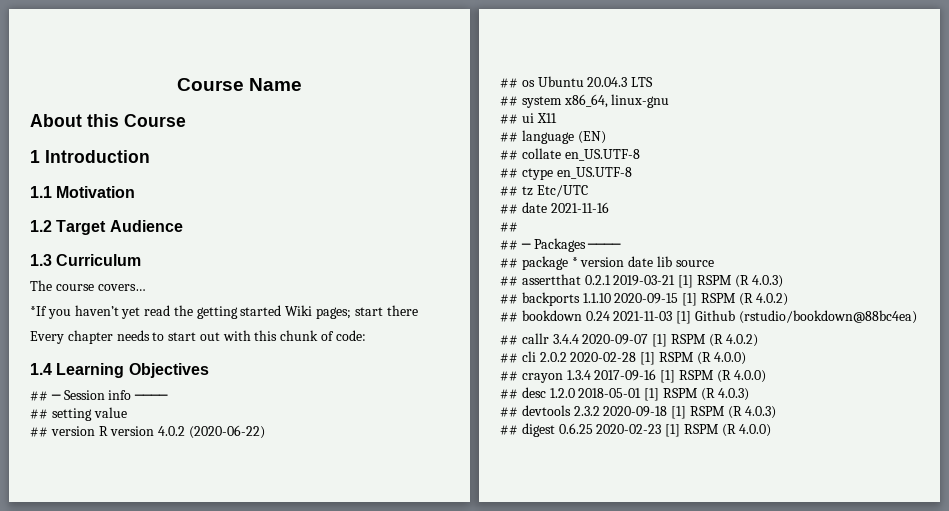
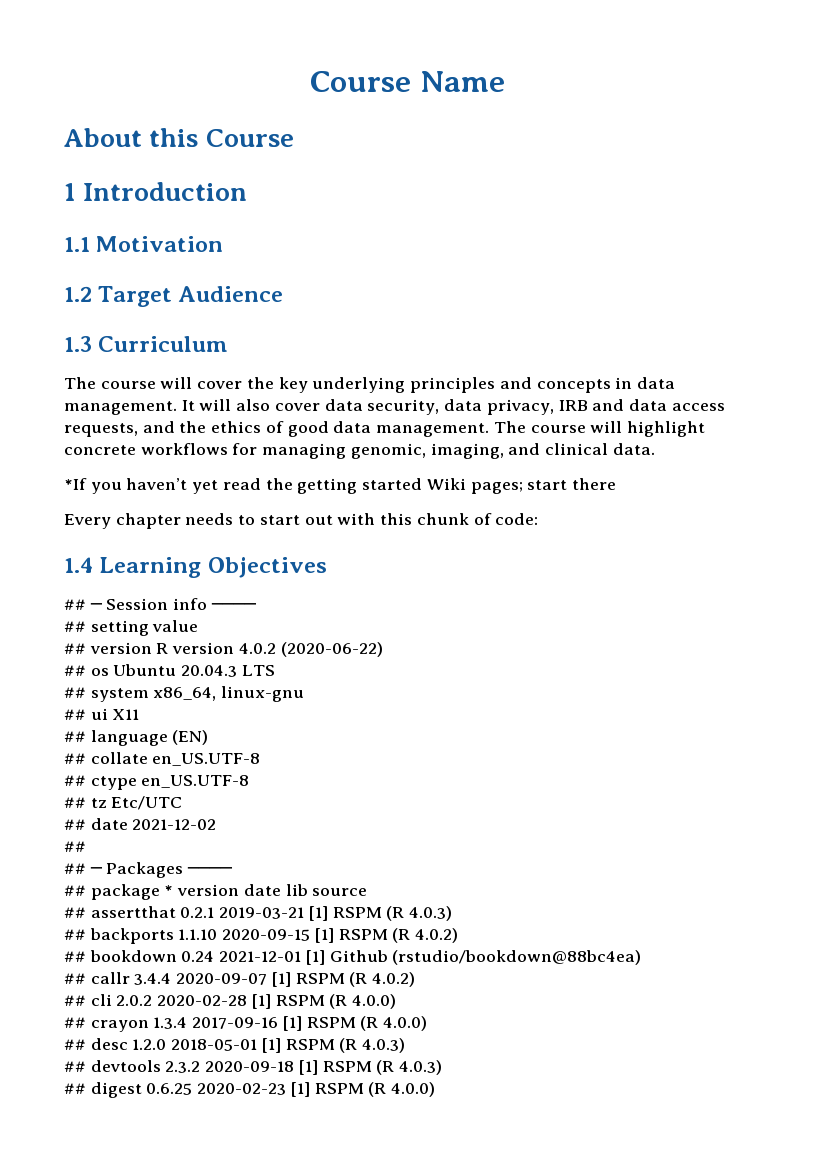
[97,284,146,291] covers… -> [160,377,675,393] [64,399,725,415] [64,421,705,437] [64,443,655,459] will cover the key underlying principles and concepts in data management. It will also cover data security, data privacy, IRB and data access requests, and the ethics of good data management. The course will highlight concrete workflows for managing genomic, imaging, and clinical data.
[550,202,609,213] 2021-11-16 -> [132,819,217,830] 2021-12-02
[613,311,673,321] 2021-11-03 -> [219,951,302,962] 2021-12-01

